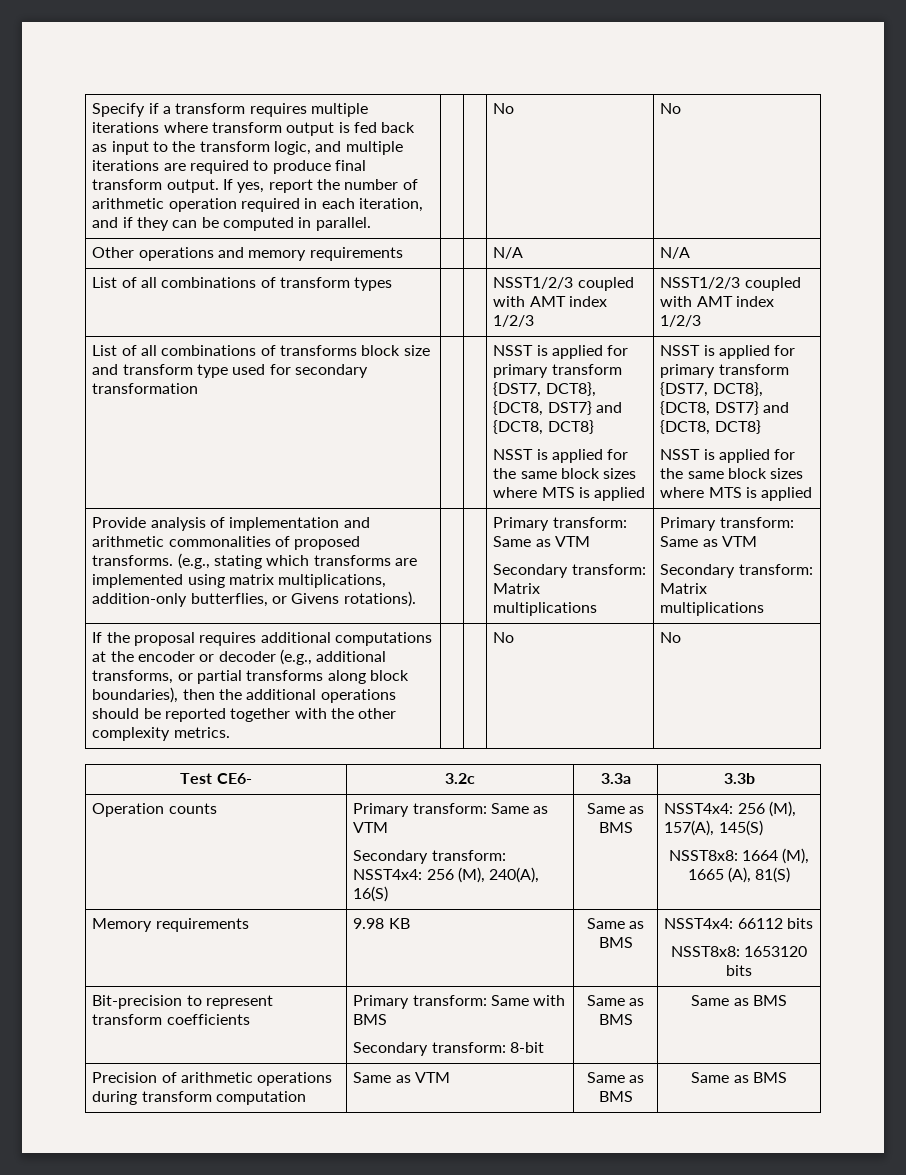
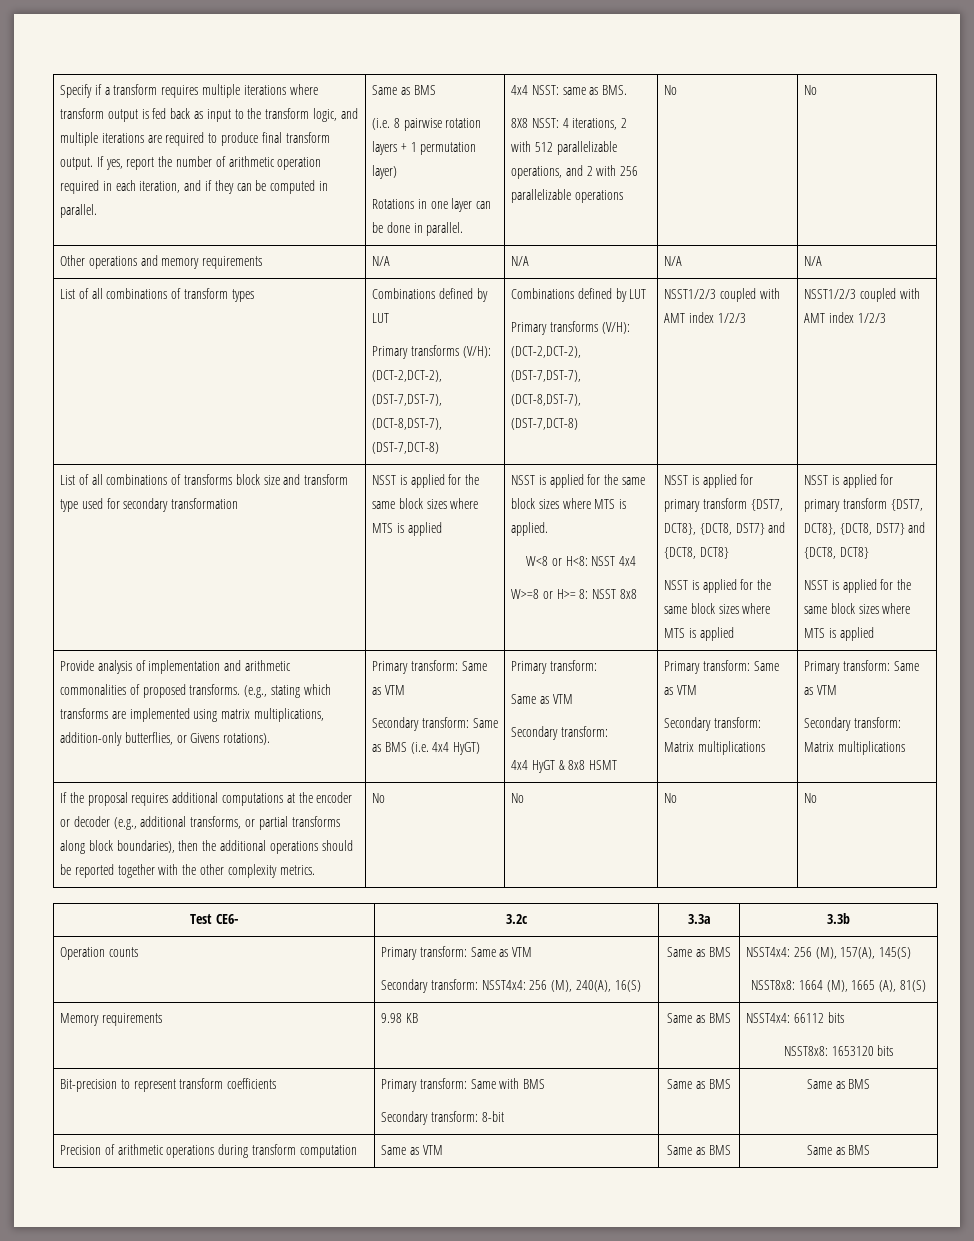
(371, 224) | -> [372,85,436,95] [372,118,482,131] [372,141,477,155] [372,165,398,179] [372,198,492,212] [372,222,464,236] [511,85,628,95] [511,118,628,130] [511,141,617,155] [511,165,639,179] [511,189,623,203] Same as BMS // (i.e. 8 pairwise rotation layers + 1 permutation layer) // Rotations in one layer can be done in parallel. | 4x4 NSST: same as BMS. // 8X8 NSST: 4 iterations, 2 with 512 parallelizable operations, and 2 with 256 parallelizable operations
(403, 254) | -> [372,256,391,266] [511,256,530,266] N/A | N/A
(393, 284) | -> [372,288,488,302] [372,313,390,323] [372,345,491,359] [372,370,443,382] [372,394,443,406] [372,418,443,430] [372,442,440,454] [511,288,647,302] [511,321,630,335] [511,346,582,358] [511,370,582,382] [511,394,582,406] [511,418,579,430] Combinations defined by LUT // Primary transforms (V/H): (DCT-2,DCT-2), (DST-7,DST-7), (DCT-8,DST-7), (DST-7,DCT-8) | Combinations defined by LUT // Primary transforms (V/H): (DCT-2,DCT-2), (DST-7,DST-7), (DCT-8,DST-7), (DST-7,DCT-8)
(199, 388) | -> [372,474,480,488] [372,498,479,509] [372,522,442,536] [511,474,645,488] [511,498,627,509] [511,522,549,536] [525,556,637,566] [511,589,637,599] NSST is applied for the same block sizes where MTS is applied | NSST is applied for the same block sizes where MTS is applied. // W<8 or H<8: NSST 4x4 // W>=8 or H>= 8: NSST 8x8
(416, 599) | -> [372,660,487,674] [372,685,405,695] [372,717,498,731] [372,742,481,755] [511,660,597,674] [511,694,573,704] [511,726,608,740] [511,760,618,773] Primary transform: Same as VTM // Secondary transform: Same as BMS (i.e. 4x4 HyGT) | Primary transform: // Same as VTM // Secondary transform: // 4x4 HyGT & 8x8 HSMT
(230, 732) | -> [372,793,386,803] [511,793,525,803] No | No

